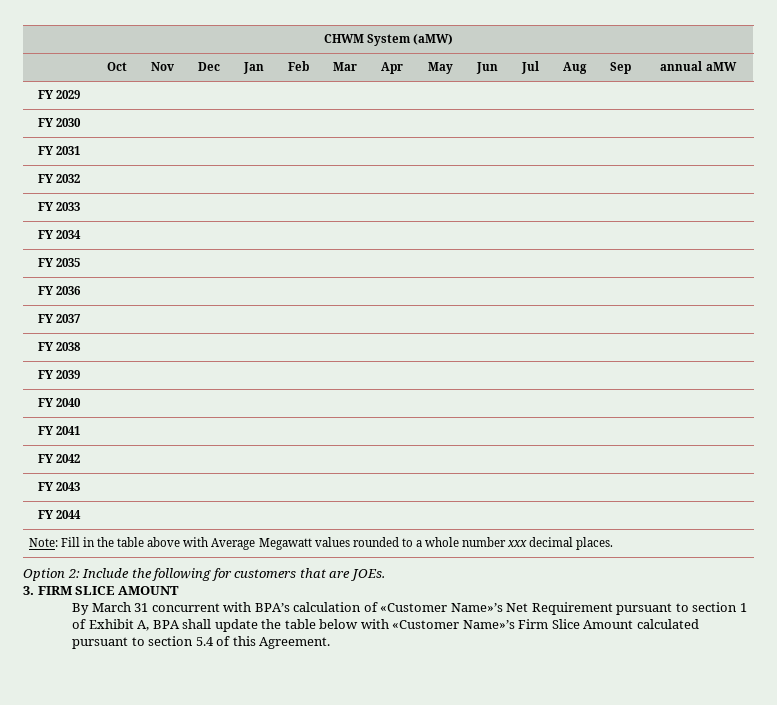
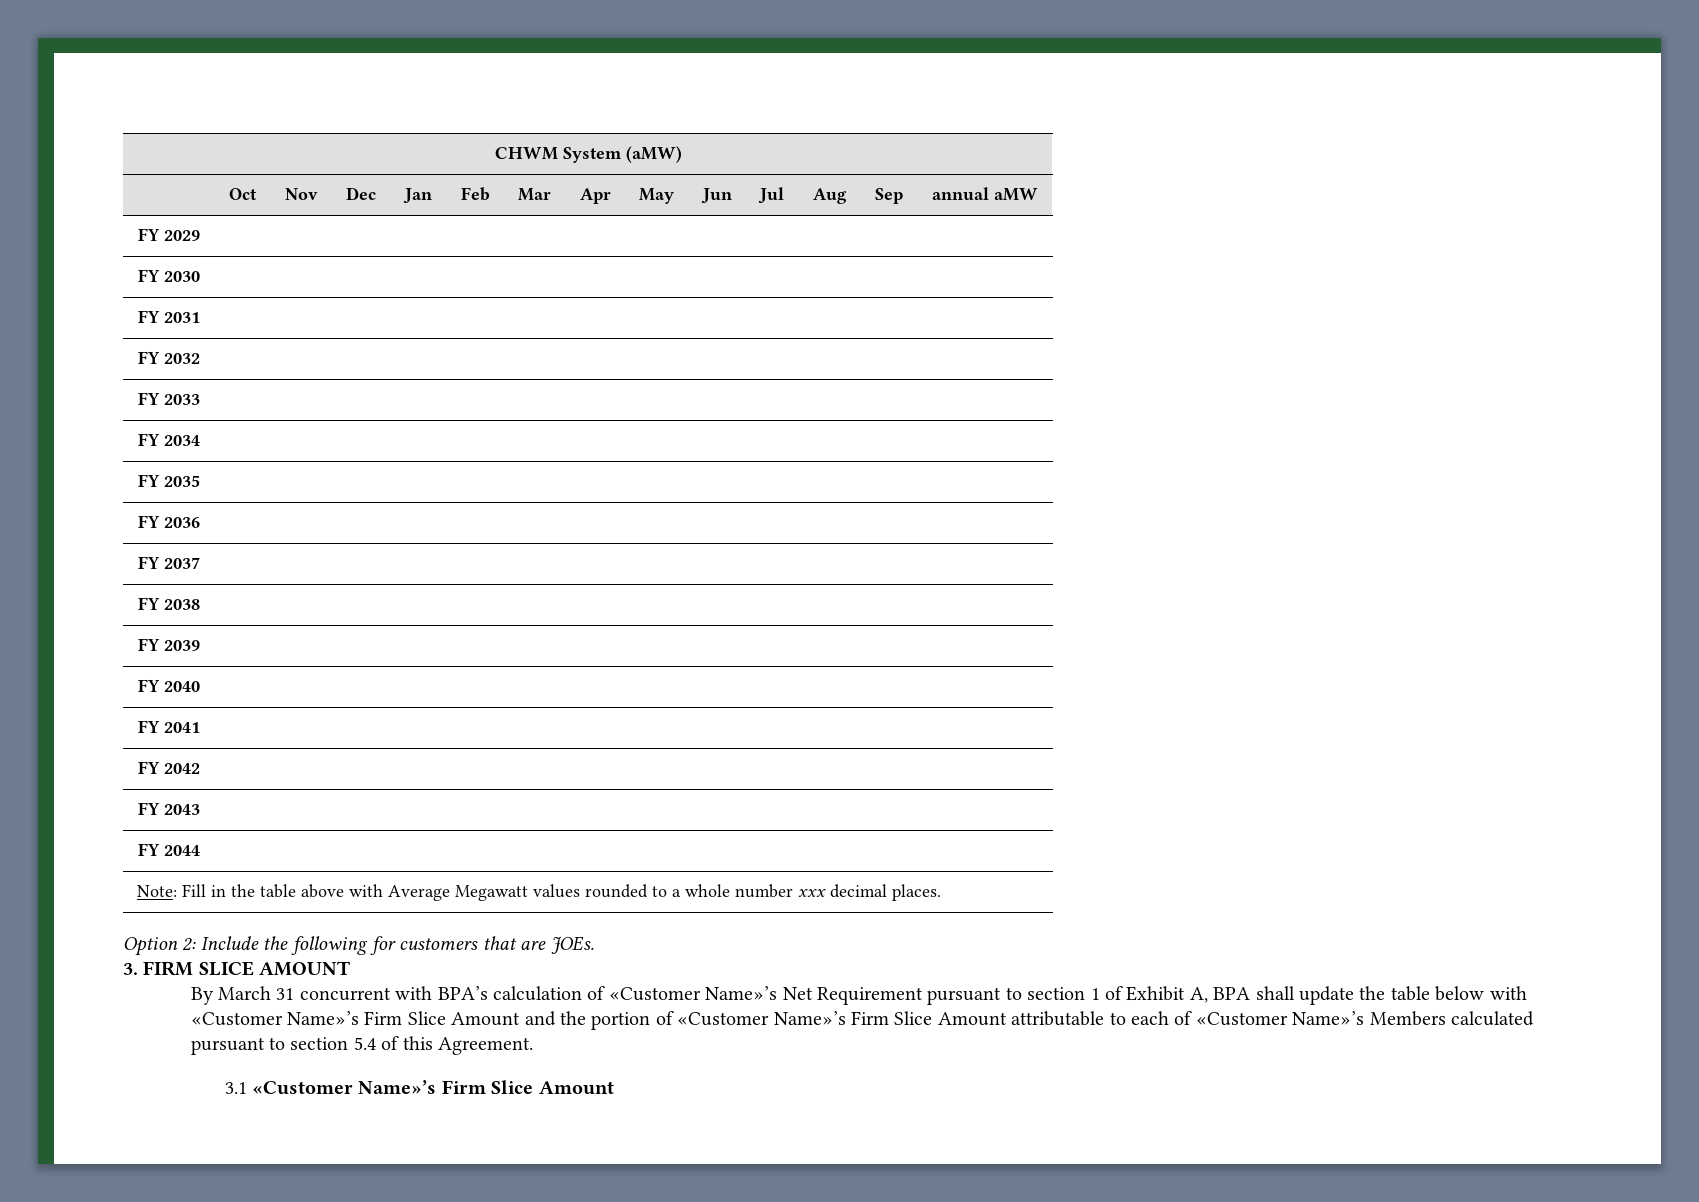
(634, 624) none -> [524,1011,1446,1030] and the portion of «Customer Name»’s Firm Slice Amount attributable to each of «Customer Name»’s Members
(331, 643) none -> [224,1080,614,1095] // 3.1 «Customer Name»’s Firm Slice Amount

